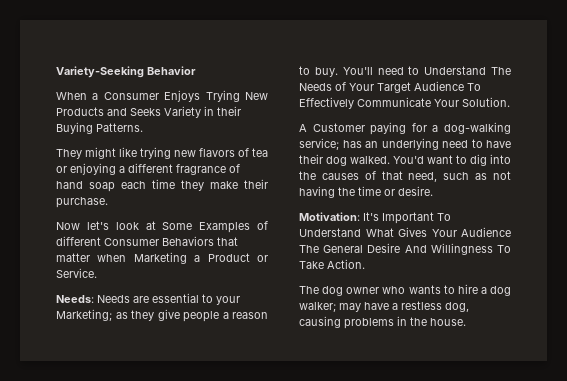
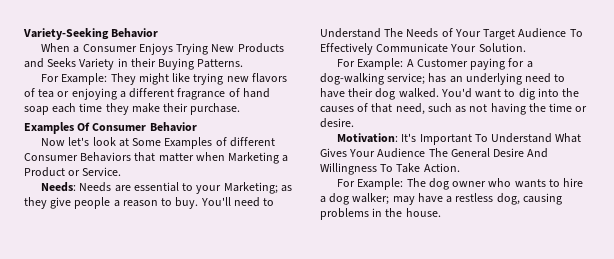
(143, 127) none -> [41,73,108,85] For Example:
(108, 202) none -> [24,122,197,134] // Examples Of Consumer Behavior
(510, 102) none -> [337,58,404,70] For Example:
(365, 264) none -> [337,178,404,190] For Example:

